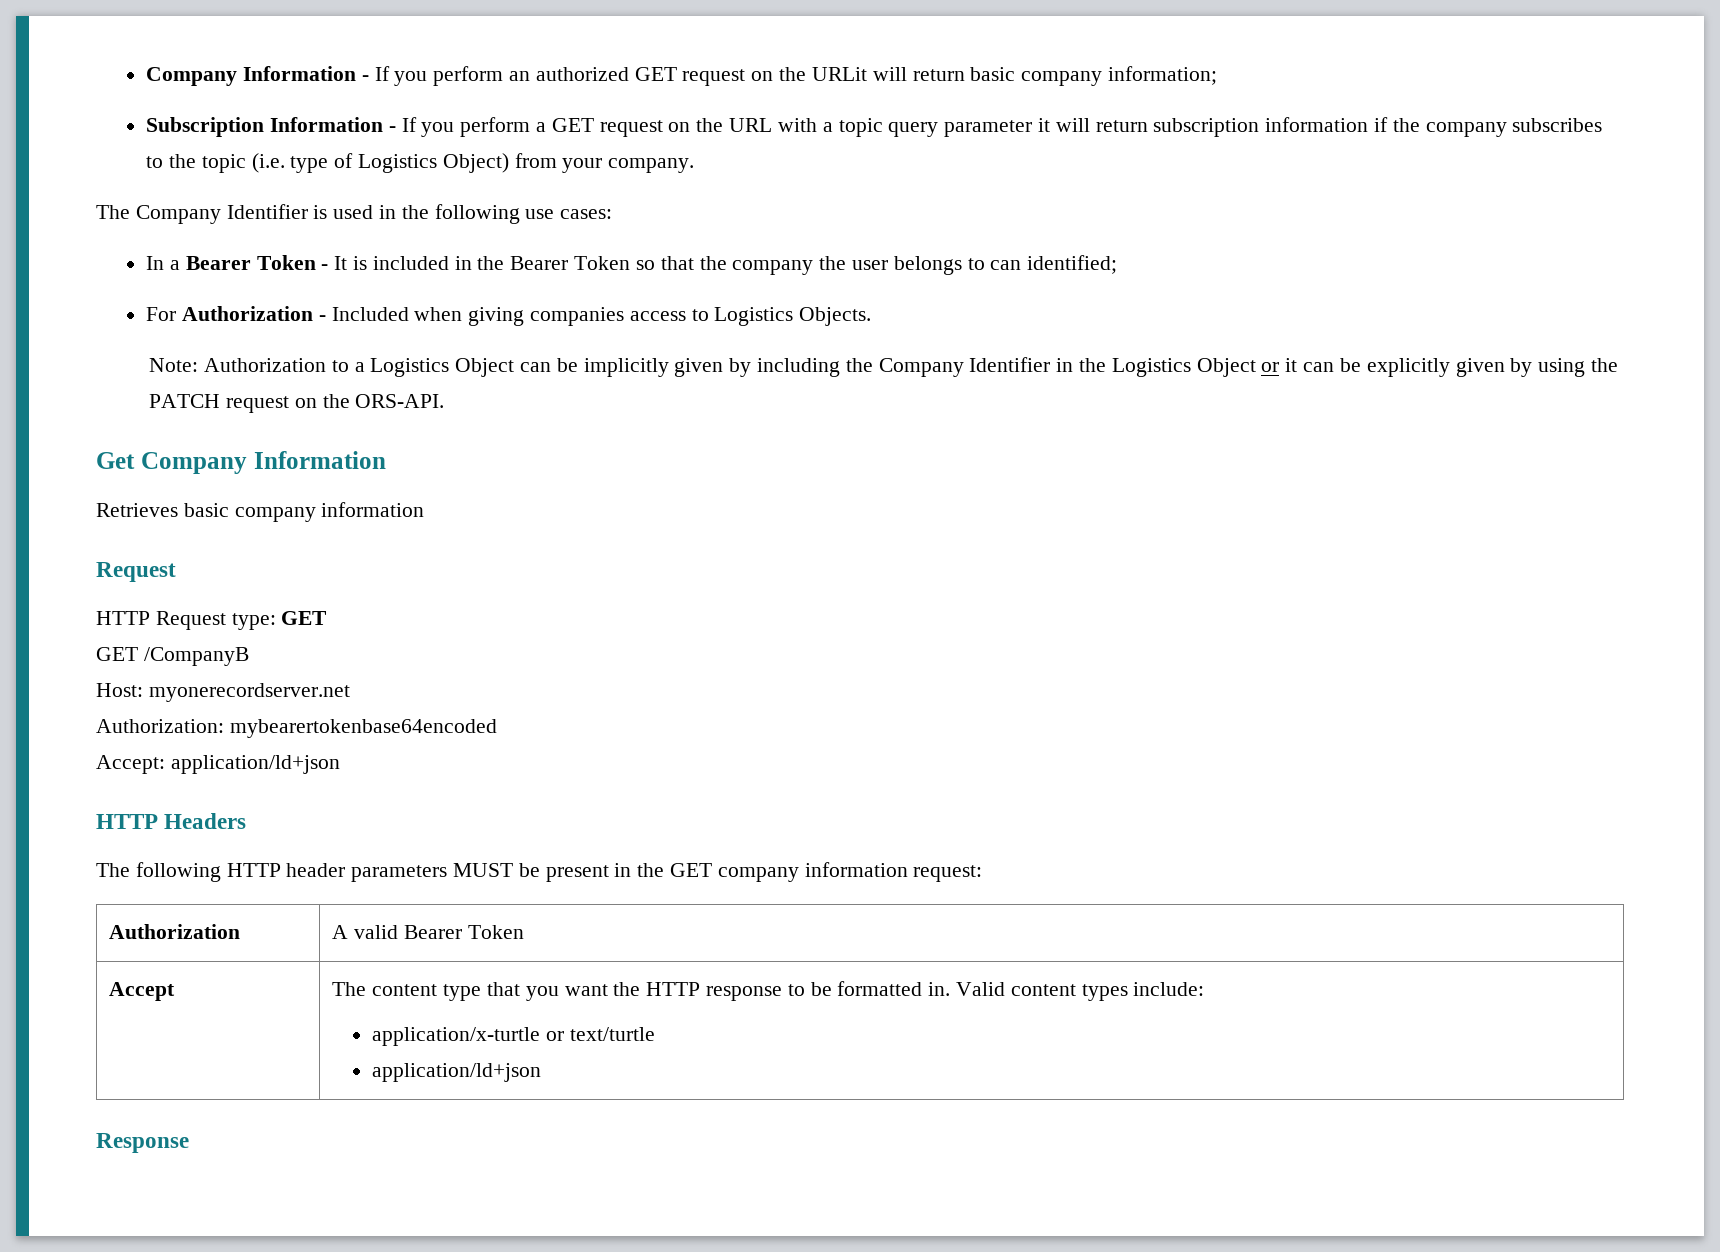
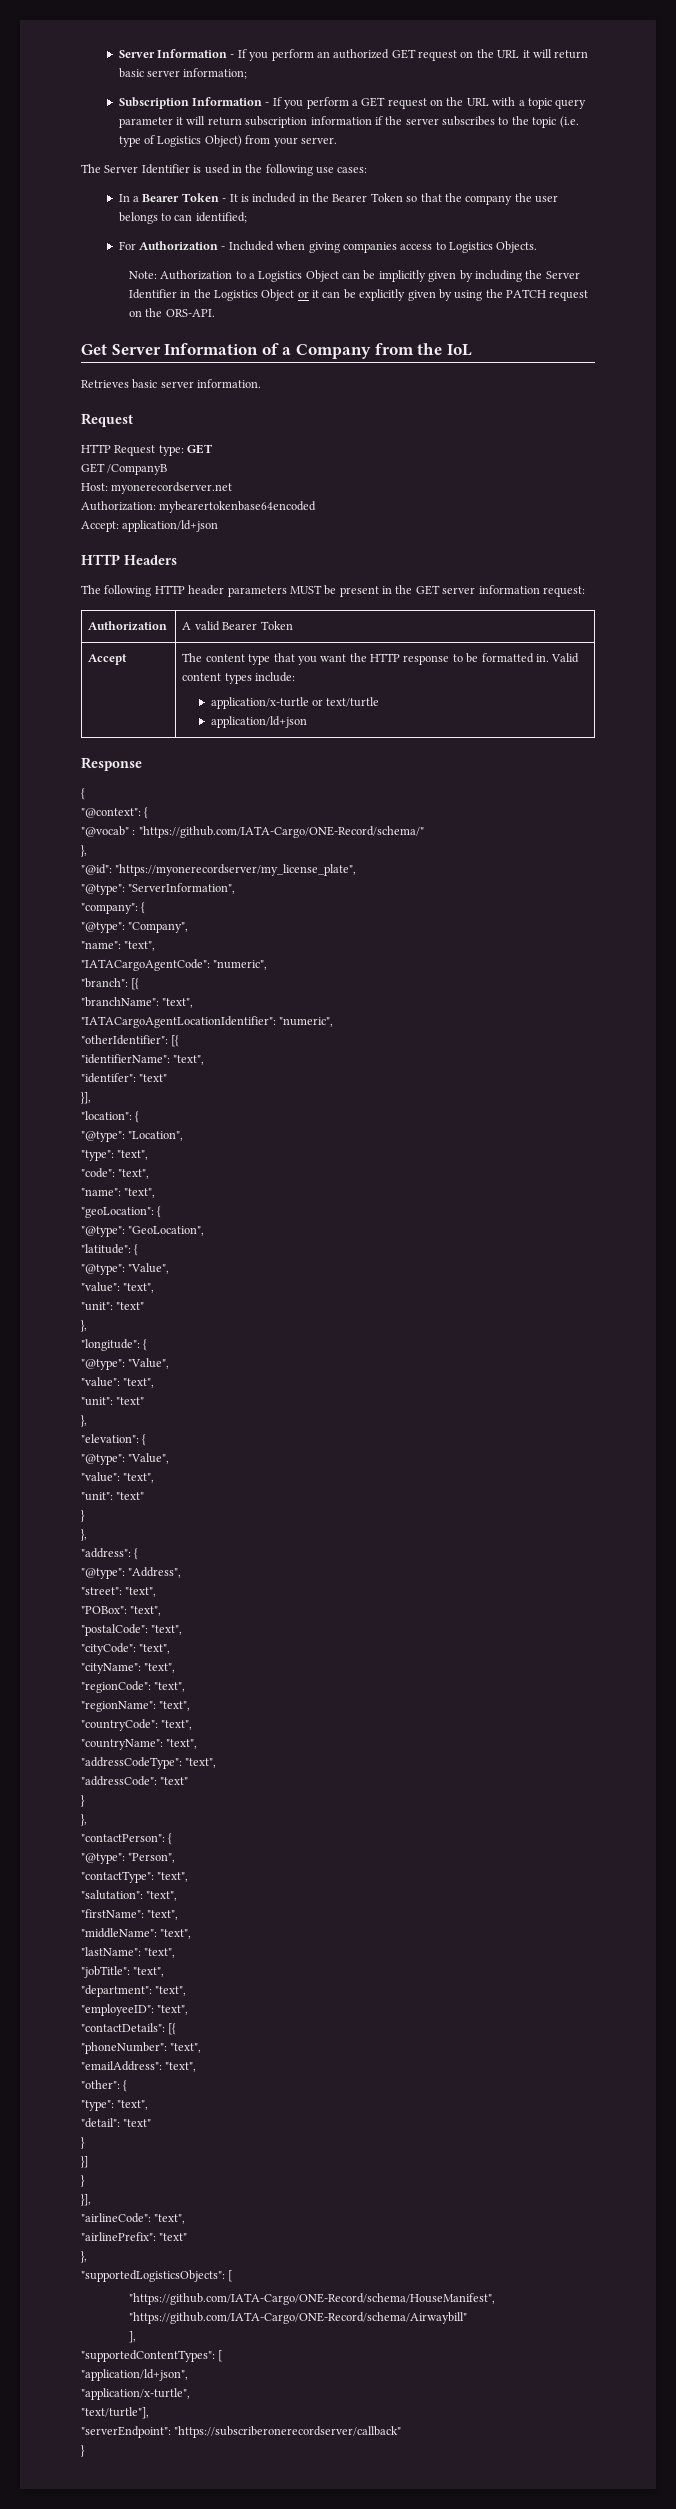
[146,67,238,86] Company -> [118,50,155,58] Server
[811,67,867,81] URLit -> [497,50,530,58] URL it
[1021,71,1103,86] company -> [147,70,181,77] server
[1425,122,1507,137] company -> [405,118,439,125] server
[608,158,695,173] [96,205,221,224] company. // The Company -> [300,137,337,144] [81,164,139,173] server. // The Server
[878,358,964,377] Company -> [545,271,580,279] Server
[140,451,386,474] Company Information -> [111,343,472,359] Server Information of a Company from the IoL
[234,502,425,522] company information -> [160,379,262,388] server information.
[717,867,799,882] company -> [442,587,476,594] server
(189, 1143) none -> [81,788,85,800] [81,807,149,819] [81,826,424,838] [81,845,87,857] [81,864,357,876] [81,883,236,895] [81,902,146,914] [81,922,189,933] [81,941,156,951] [81,959,268,971] [81,978,140,990] [81,997,194,1008] [81,1016,334,1028] [81,1035,180,1047] [81,1054,205,1065] [81,1073,168,1083] [81,1092,91,1104] [81,1111,140,1123] [81,1131,184,1142] [81,1150,149,1161] [81,1168,150,1179] [81,1188,156,1198] [81,1206,162,1218] [81,1226,205,1237] [81,1244,139,1256] [81,1263,170,1275] [81,1282,155,1293] [81,1302,145,1311] [81,1320,87,1332] [81,1339,148,1351] [81,1358,170,1370] [81,1377,155,1388] [81,1397,145,1406] [81,1415,87,1427] [81,1434,147,1446] [81,1453,170,1465] [81,1472,155,1483] [81,1492,145,1501] [81,1510,85,1522] [81,1529,87,1541] [81,1548,139,1560] [81,1567,182,1579] [81,1587,157,1597] [81,1606,162,1616] [81,1624,183,1636] [81,1643,171,1655] [81,1663,176,1674] [81,1681,186,1693] [81,1701,191,1712] [81,1719,193,1731] [81,1739,198,1750] [81,1757,217,1769] [81,1776,189,1786] [81,1795,85,1807] [81,1814,87,1826] [81,1833,173,1845] [81,1853,176,1864] [81,1871,189,1883] [81,1890,178,1901] [81,1909,179,1920] [81,1928,192,1939] [81,1947,176,1958] [81,1966,165,1978] [81,1985,187,1997] [81,2004,189,2016] [81,2023,177,2035] [81,2042,202,2054] [81,2061,197,2072] [81,2080,128,2092] [81,2100,149,2111] [81,2118,152,2128] [81,2137,85,2149] [81,2156,88,2168] [81,2175,85,2187] [81,2194,91,2206] [81,2213,186,2224] [81,2232,188,2241] [81,2251,87,2263] [81,2270,234,2282] [128,2293,495,2305] [128,2312,467,2324] [128,2331,136,2343] [81,2350,224,2362] [81,2369,188,2381] [81,2388,190,2400] [81,2407,149,2419] [81,2426,402,2438] [81,2445,85,2457] // { // "@context": { // "@vocab" : "https://github.com/IATA-Cargo/ONE-Record/schema/" // }, // "@id": "https://myonerecordserver/my_license_plate", // "@type": "ServerInformation", // "company": { // "@type": "Company", // "name": "text", // "IATACargoAgentCode": "numeric", // "branch": [{ // "branchName": "text", // "IATACargoAgentLocationIdentifier": "numeric", // "otherIdentifier": [{ // "identifierName": "text", // "identifer": "text" // }], // "location": { // "@type": "Location", // "type": "text", // "code": "text", // "name": "text", // "geoLocation": { // "@type": "GeoLocation", // "latitude": { // "@type": "Value", // "value": "text", // "unit": "text" // }, // "longitude": { // "@type": "Value", // "value": "text", // "unit": "text" // }, // "elevation": { // "@type": "Value", // "value": "text", // "unit": "text" // } // }, // "address": { // "@type": "Address", // "street": "text", // "POBox": "text", // "postalCode": "text", // "cityCode": "text", // "cityName": "text", // "regionCode": "text", // "regionName": "text", // "countryCode": "text", // "countryName": "text", // "addressCodeType": "text", // "addressCode": "text" // } // }, // "contactPerson": { // "@type": "Person", // "contactType": "text", // "salutation": "text", // "firstName": "text", // "middleName": "text", // "lastName": "text", // "jobTitle": "text", // "department": "text", // "employeeID": "text", // "contactDetails": [{ // "phoneNumber": "text", // "emailAddress": "text", // "other": { // "type": "text", // "detail": "text" // } // }] // } // }], // "airlineCode": "text", // "airlinePrefix": "text" // }, // "supportedLogisticsObjects": [ // "https://github.com/IATA-Cargo/ONE-Record/schema/HouseManifest", "https://github.com/IATA-Cargo/ONE-Record/schema/Airwaybill" // ], // "supportedContentTypes": [ // "application/ld+json", // "application/x-turtle", // "text/turtle"], // "serverEndpoint": "https://subscriberonerecordserver/callback" // }

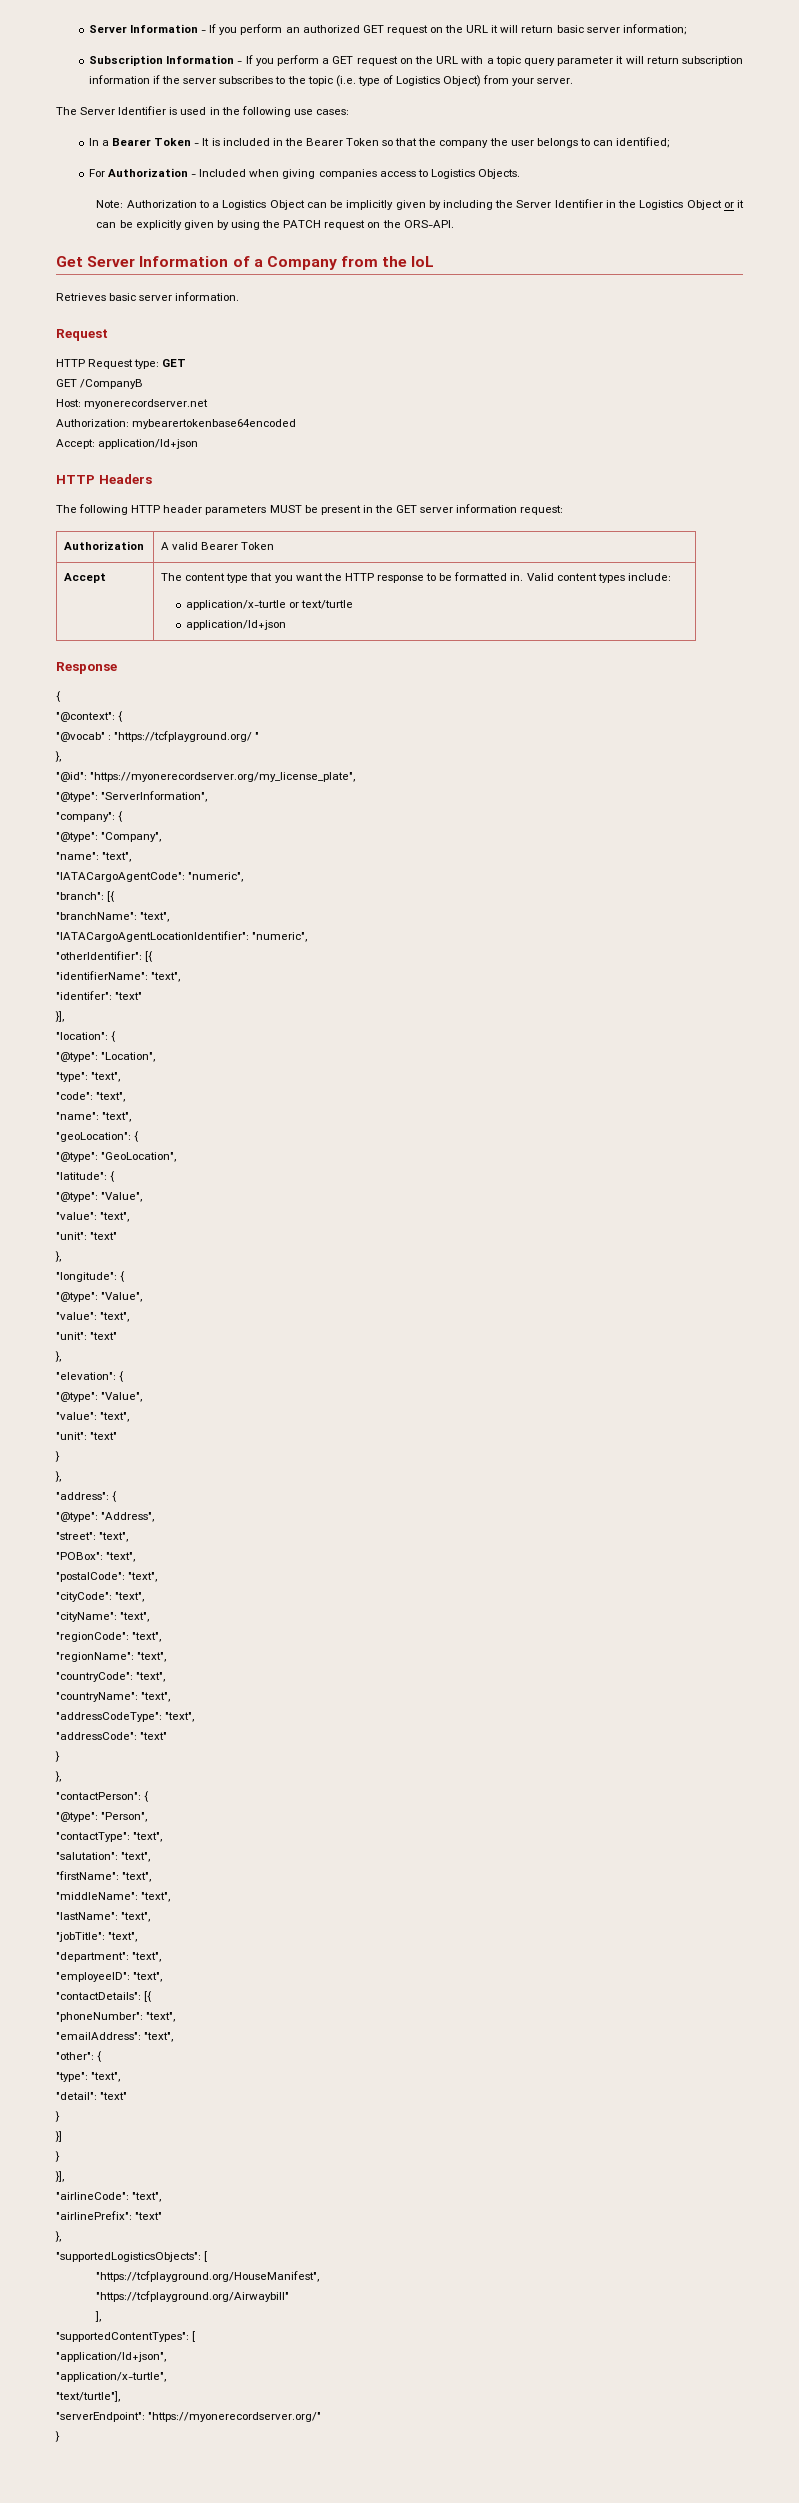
[138,826,424,838] "https://github.com/IATA-Cargo/ONE-Record/schema/" -> [114,731,260,742] "https://tcfplayground.org/ "
[115,864,357,876] "https://myonerecordserver/my_license_plate", -> [90,772,356,782] "https://myonerecordserver.org/my_license_plate",
[128,2293,495,2305] [128,2312,467,2324] "https://github.com/IATA-Cargo/ONE-Record/schema/HouseManifest", "https://github.com/IATA-Cargo/ONE-Record/schema/Airwaybill" -> [96,2271,320,2282] [96,2291,290,2302] "https://tcfplayground.org/HouseManifest", // "https://tcfplayground.org/Airwaybill"
[174,2426,402,2438] "https://subscriberonerecordserver/callback" -> [148,2412,322,2422] "https://myonerecordserver.org/"

